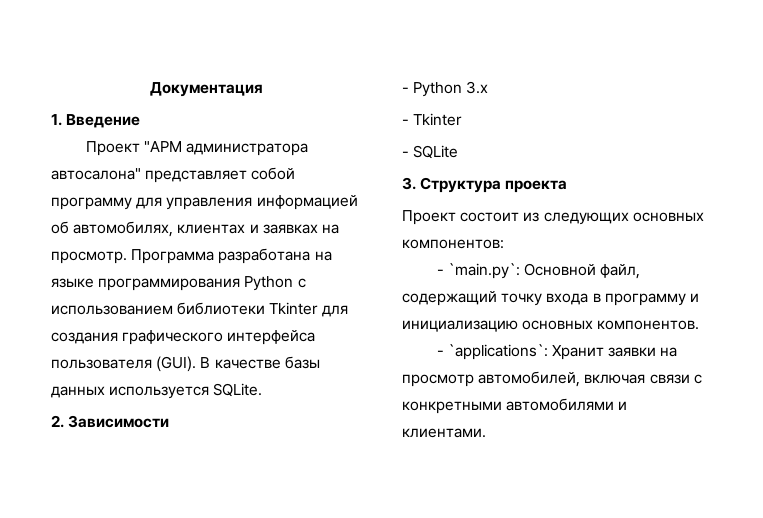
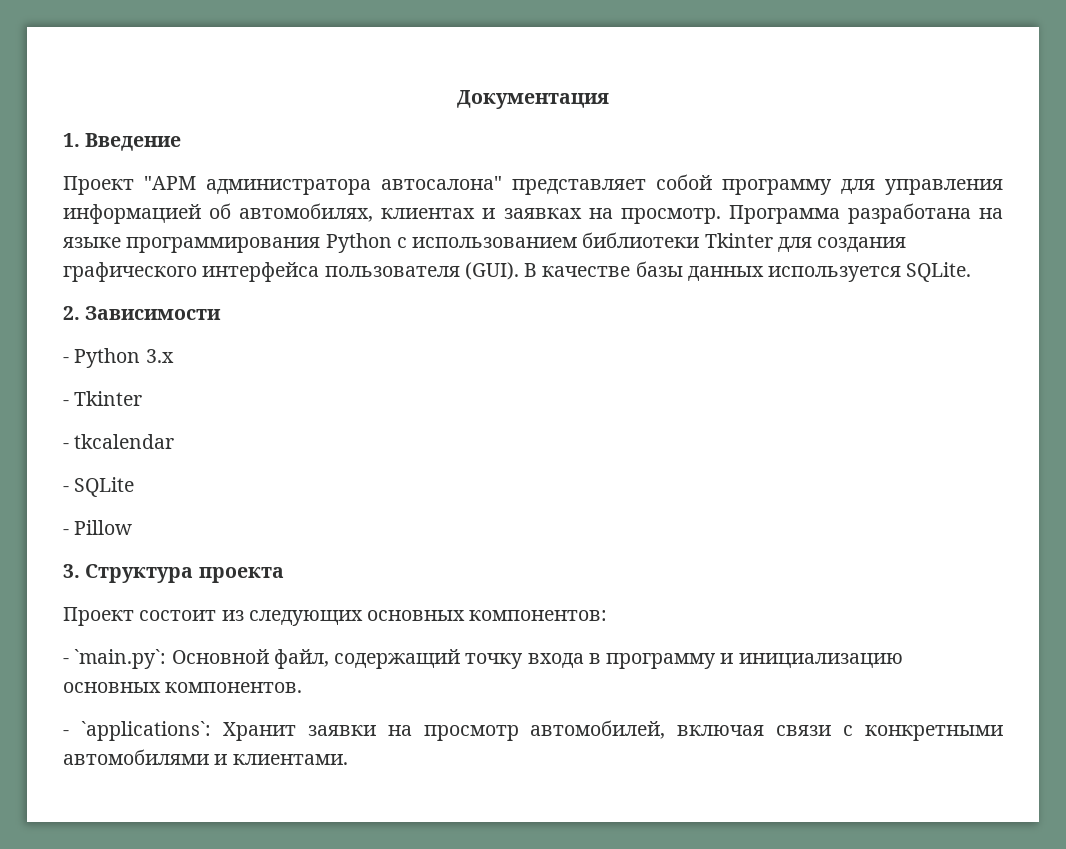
(463, 119) none -> [63,434,175,449] // - tkcalendar
(459, 152) none -> [63,520,133,535] // - Pillow

